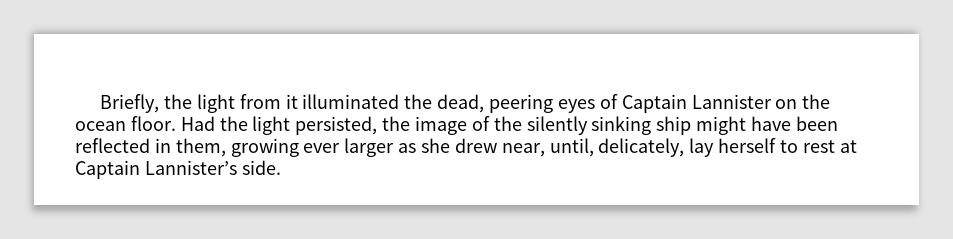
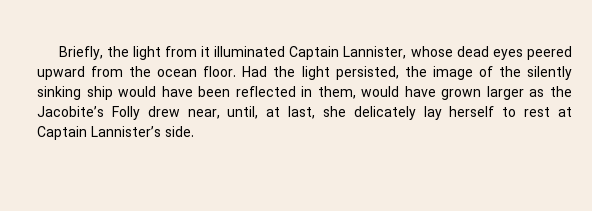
[404,94,798,113] the dead, peering eyes of Captain Lannister on -> [289,46,572,60] [37,66,124,80] Captain Lannister, whose dead eyes peered upward from
[696,116,747,135] might -> [118,86,157,97] would
[230,138,685,157] growing ever larger as she drew near, until, delicately, -> [361,86,573,100] [37,106,416,120] would have grown larger as the Jacobite’s Folly drew near, until, at last, she delicately

